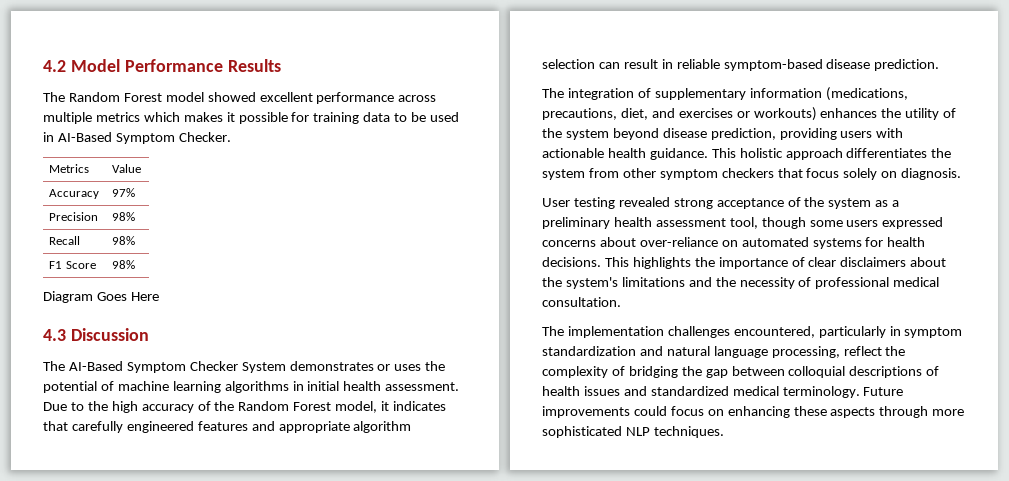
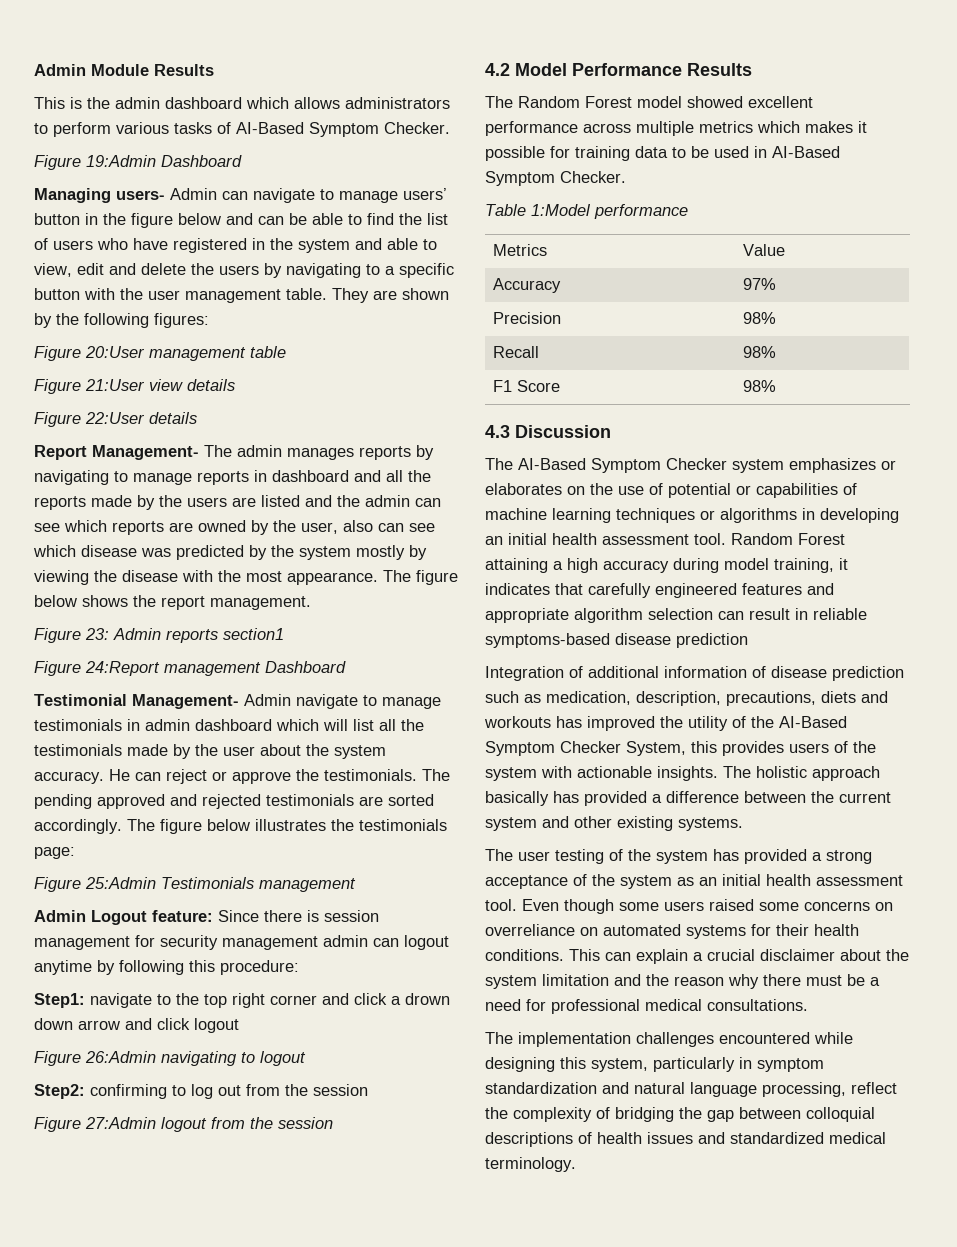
(43, 66) none -> [34,64,214,76] [34,97,450,109] [34,122,450,137] [34,155,242,170] [34,188,447,203] [34,213,448,228] [34,238,437,253] [34,263,454,278] [34,288,449,303] [34,313,209,328] [34,346,286,361] [34,379,235,394] [34,412,197,427] [34,445,434,460] [34,470,431,485] [34,495,441,510] [34,520,435,535] [33,545,427,560] [34,570,458,585] [34,595,311,610] [34,628,284,643] [34,661,346,676] [34,694,441,709] [34,719,424,731] [34,744,386,759] [34,769,450,784] [34,794,434,809] [34,819,447,834] [34,847,75,859] [34,877,356,892] [34,910,379,925] [34,935,449,950] [34,960,299,975] [34,993,450,1008] [34,1018,239,1033] [34,1051,306,1066] [34,1084,368,1099] [34,1117,333,1132] Admin Module Results // This is the admin dashboard which allows administrators to perform various tasks of AI-Based Symptom Checker. // Figure 19:Admin Dashboard // Managing users- Admin can navigate to manage users’ button in the figure below and can be able to find the list of users who have registered in the system and able to view, edit and delete the users by navigating to a specific button with the user management table. They are shown by the following figures: // Figure 20:User management table // Figure 21:User view details // Figure 22:User details // Report Management- The admin manages reports by navigating to manage reports in dashboard and all the reports made by the users are listed and the admin can see which reports are owned by the user, also can see which disease was predicted by the system mostly by viewing the disease with the most appearance. The figure below shows the report management. // Figure 23: Admin reports section1 // Figure 24:Report management Dashboard // Testimonial Management- Admin navigate to manage testimonials in admin dashboard which will list all the testimonials made by the user about the system accuracy. He can reject or approve the testimonials. The pending approved and rejected testimonials are sorted accordingly. The figure below illustrates the testimonials page: // Figure 25:Admin Testimonials management // Admin Logout feature: Since there is session management for security management admin can logout anytime by following this procedure: // Step1: navigate to the top right corner and click a drown down arrow and click logout // Figure 26:Admin navigating to logout // Step2: confirming to log out from the session // Figure 27:Admin logout from the session //
(231, 137) none -> [485,204,688,219] // Table 1:Model performance
[43,291,159,303] // Diagram Goes Here -> (776, 386) none
[241,361,446,373] [43,381,460,393] [43,401,378,413] System demonstrates or uses the potential of machine learning algorithms in initial health assessment. Due to the high accuracy of the Random Forest model, -> [732,458,896,473] [485,483,857,498] [485,508,899,523] [485,533,845,545] [485,558,834,573] system emphasizes or elaborates on the use of potential or capabilities of machine learning techniques or algorithms in developing an initial health assessment tool. Random Forest attaining a high accuracy during model training,
[723,59,940,71] [542,87,908,101] [542,107,957,121] [542,128,904,140] [542,148,952,160] [542,168,962,180] [542,197,670,209] symptom-based disease prediction. // The integration of supplementary information (medications, precautions, diet, and exercises or workouts) enhances the utility of the system beyond disease prediction, providing users with actionable health guidance. This holistic approach differentiates the system from other symptom checkers that focus solely on diagnosis. // User testing revealed -> [485,633,748,648] [485,666,904,681] [485,691,888,706] [484,716,847,731] [485,741,876,756] [485,766,880,781] [485,791,891,806] [485,816,743,831] [485,849,822,864] symptoms-based disease prediction // Integration of additional information of disease prediction such as medication, description, precautions, diets and workouts has improved the utility of the AI-Based Symptom Checker System, this provides users of the system with actionable insights. The holistic approach basically has provided a difference between the current system and other existing systems. // The user testing of the system has provided a
[892,200,900,207] [542,217,944,229] [542,237,926,249] [542,257,947,269] [542,277,812,289] a preliminary health assessment tool, though some users expressed concerns about over-reliance on automated systems for health decisions. This highlights the importance of clear disclaimers about the system's limitations and the necessity of -> [699,874,903,886] [485,899,893,914] [485,924,859,939] [485,949,909,964] [485,974,880,989] [485,999,546,1011] an initial health assessment tool. Even though some users raised some concerns on overreliance on automated systems for their health conditions. This can explain a crucial disclaimer about the system limitation and the reason why there must be a need for
[542,297,621,307] consultation. -> [707,999,808,1011] consultations.
[733,326,815,338] encountered, -> [719,1032,853,1044] [485,1057,648,1072] encountered while designing this system,
[863,387,904,396] [542,406,965,418] [542,426,724,438] Future improvements could focus on enhancing these aspects through more sophisticated NLP techniques. -> (576, 1164) none

